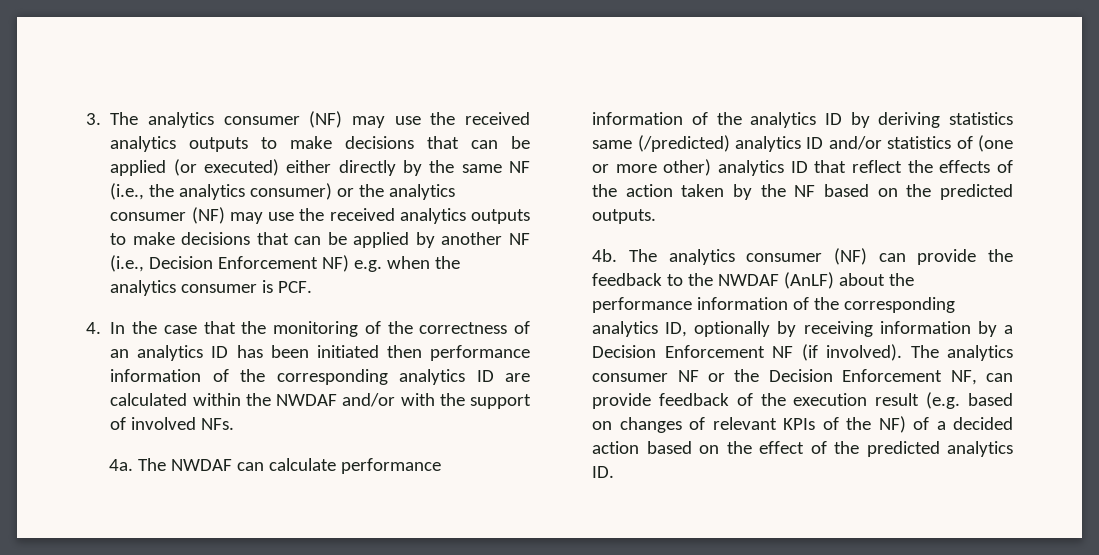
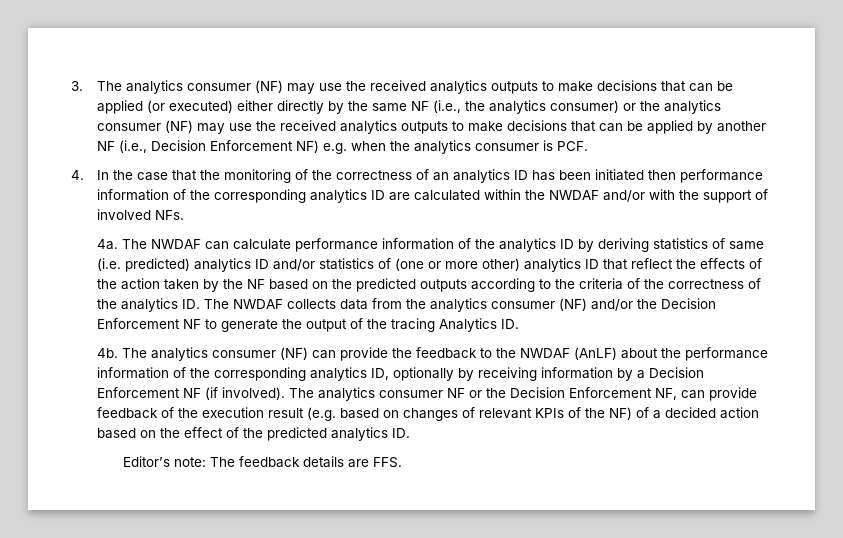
[592,135,730,152] same (/predicted) -> [711,238,764,250] [96,258,190,272] of same (i.e. predicted)
[592,209,657,224] outputs. -> [419,278,761,292] [96,298,716,312] [96,318,519,332] outputs according to the criteria of the correctness of the analytics ID. The NWDAF collects data from the analytics consumer (NF) and/or the Decision Enforcement NF to generate the output of the tracing Analytics ID.
(615, 472) none -> [122,456,402,468] // Editor’s note: The feedback details are FFS.

